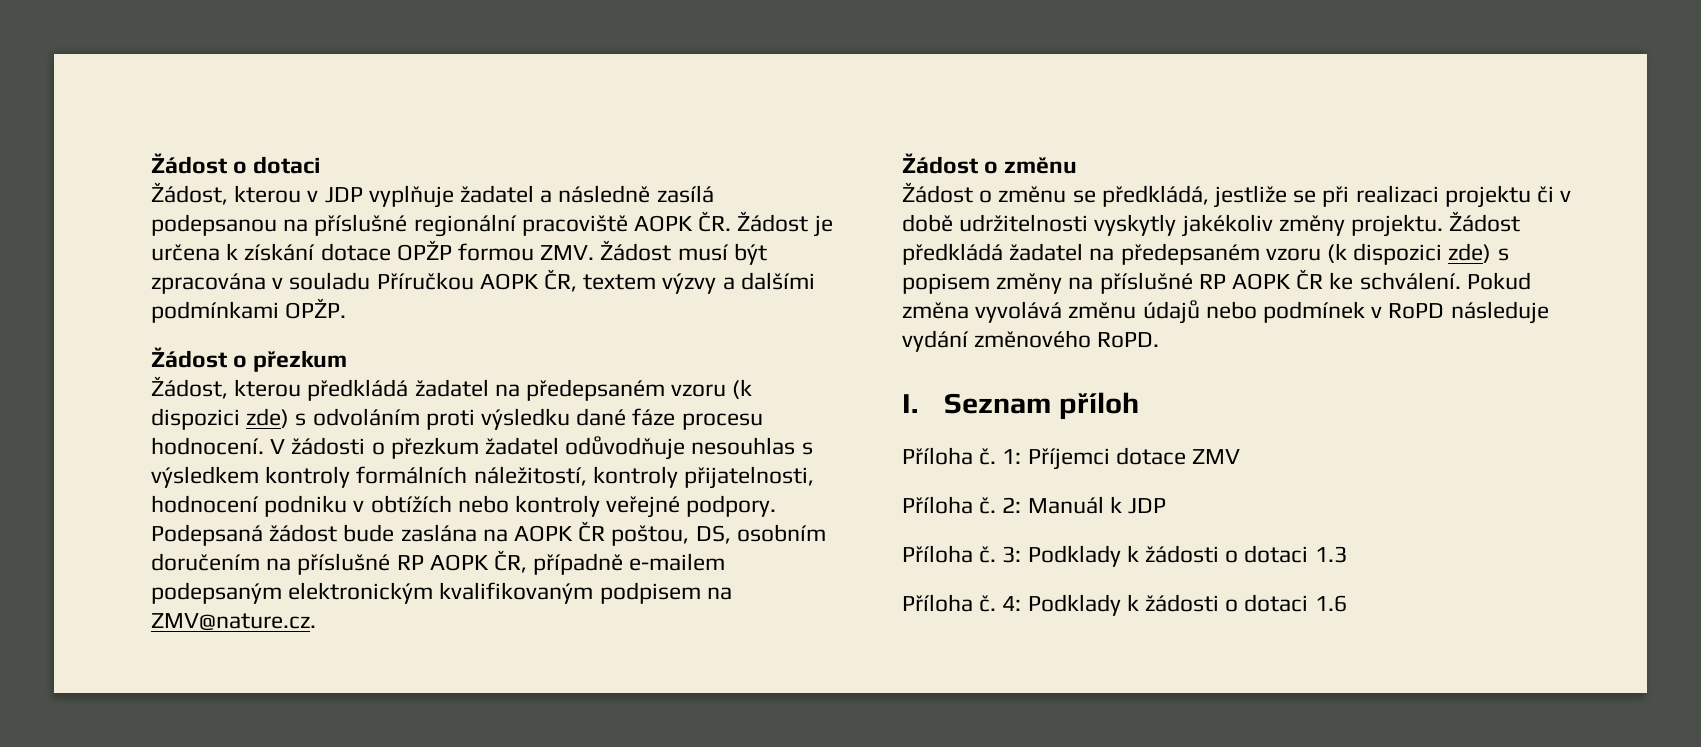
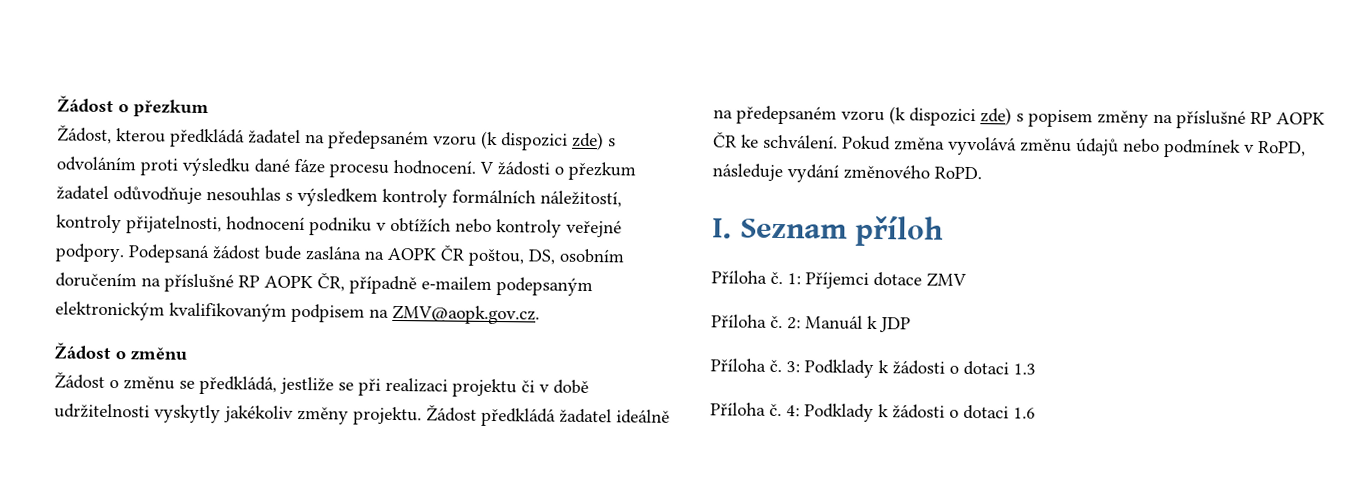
[151,153,321,174] [151,182,714,208] [151,211,833,237] [151,240,767,265] [151,269,815,294] [151,298,347,323] [151,347,248,368] Žádost o dotaci // Žádost, kterou v JDP vyplňuje žadatel a následně zasílá podepsanou na příslušné regionální pracoviště AOPK ČR. Žádost je určena k získání dotace OPŽP formou ZMV. Žádost musí být zpracována v souladu Příručkou AOPK ČR, textem výzvy a dalšími podmínkami OPŽP. // Žádost o -> [57,95,129,114] Žádost o
[151,613,316,631] ZMV@nature.cz. -> [392,304,540,325] ZMV@aopk.gov.cz.
(1084, 252) none -> [616,409,670,424] ideálně
[1388,303,1445,319] RoPD -> [1258,141,1306,157] RoPD,

